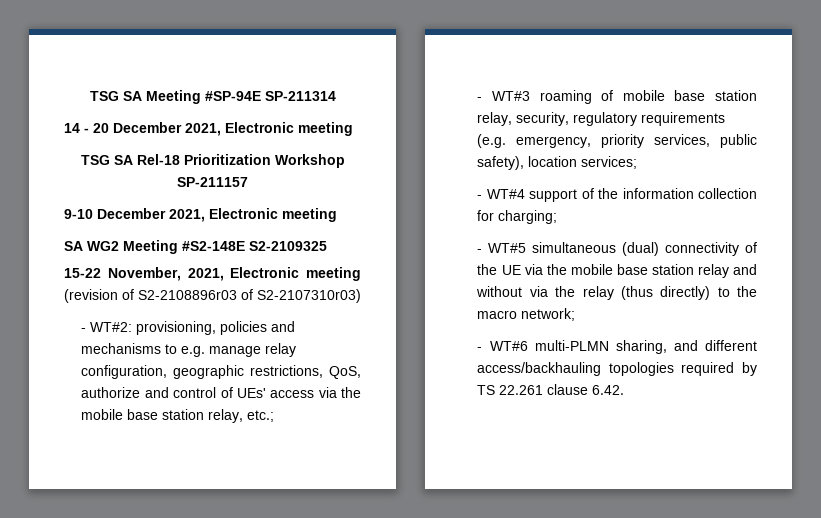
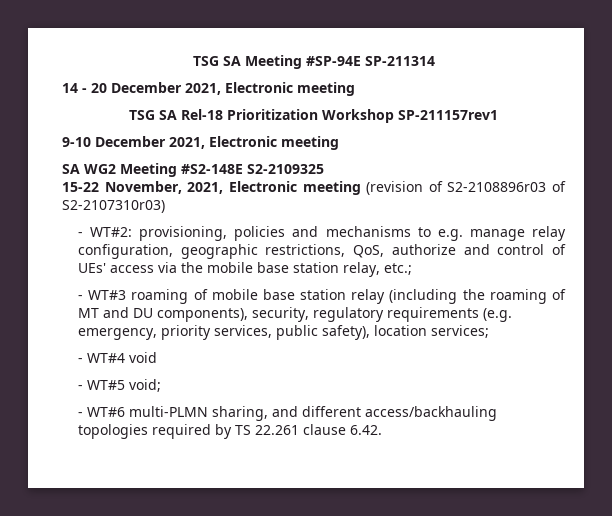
[177,177,248,187] SP-211157 -> [398,110,498,120] SP-211157rev1
[477,112,513,126] relay, -> [351,289,566,304] [78,307,249,322] relay (including the roaming of MT and DU components),
[529,188,757,202] [477,210,558,224] [477,242,757,256] [477,264,757,278] [476,286,757,300] [477,308,576,321] support of the information collection for charging; // - WT#5 simultaneous (dual) connectivity of the UE via the mobile base station relay and without via the relay (thus directly) to the macro network; -> [129,352,158,363] [78,379,162,392] void // - WT#5 void;

